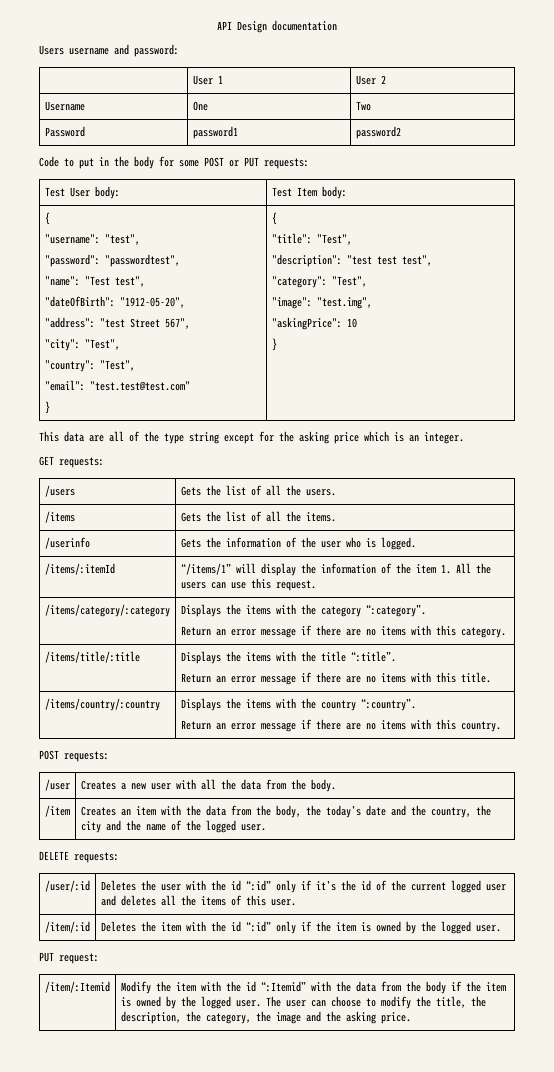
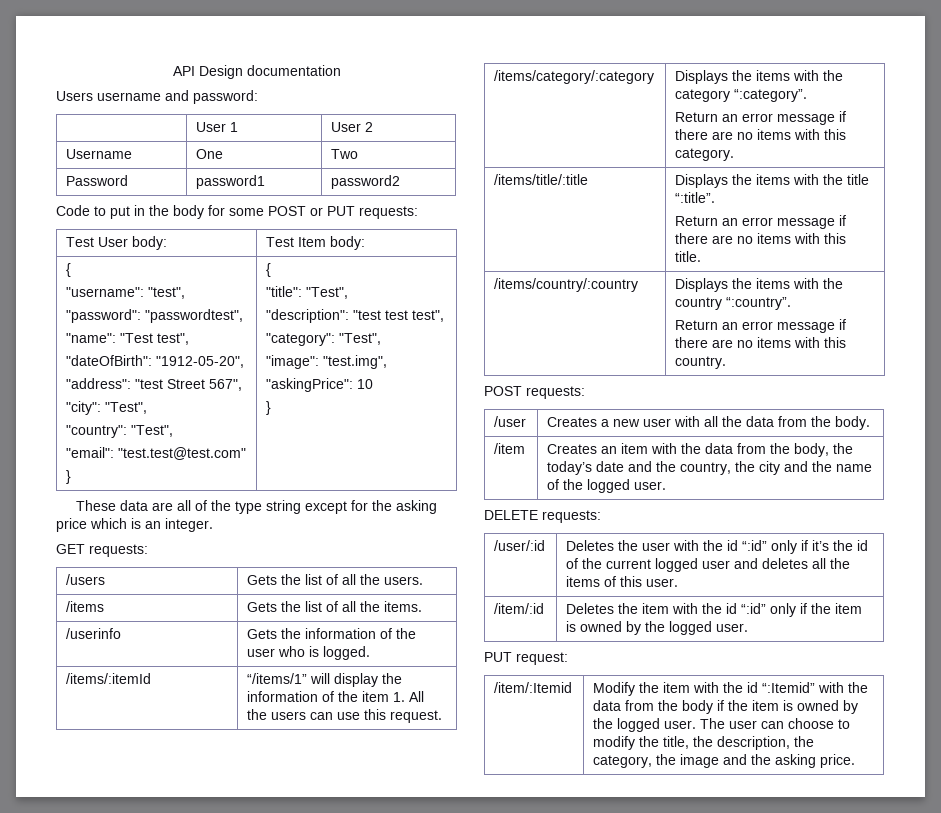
[39,431,59,442] This -> [76,500,117,511] These

